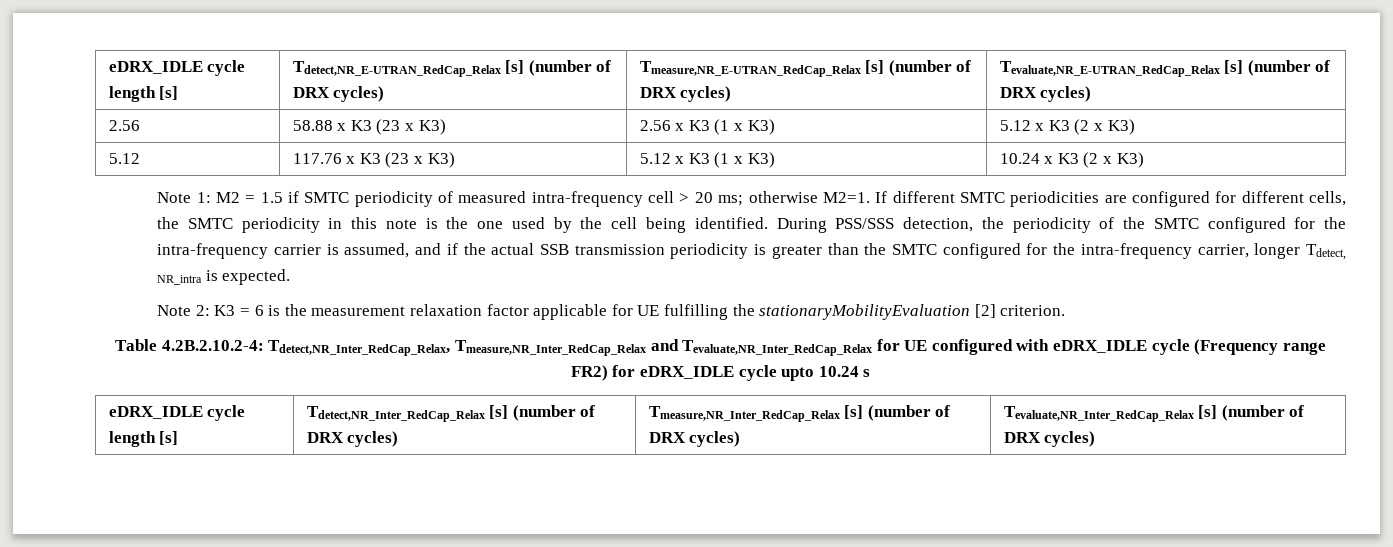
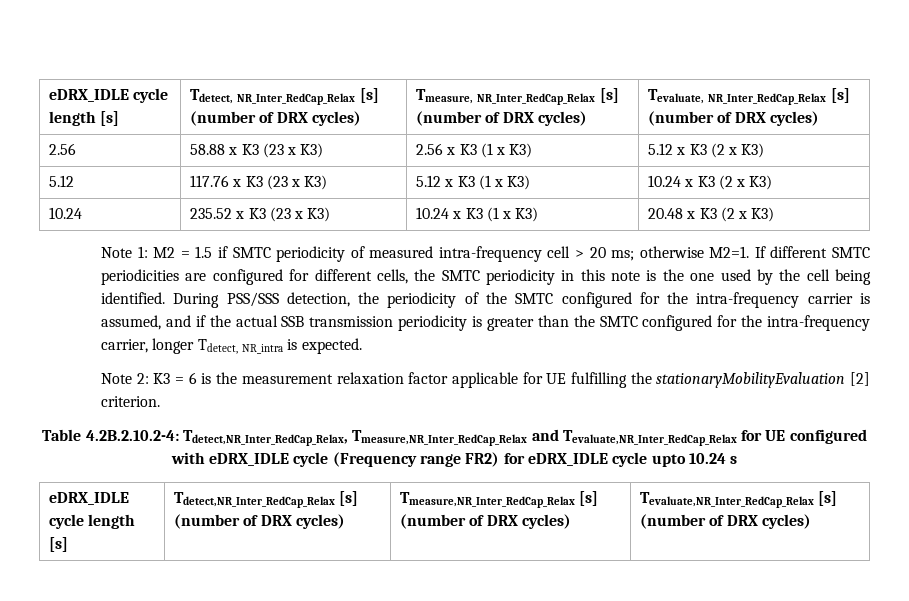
[108,60,246,76] [108,86,179,102] [292,60,612,77] [292,86,385,102] [639,60,972,77] [639,86,732,102] [999,61,1220,77] eDRX_IDLE cycle length [s] | Tdetect,NR_E-UTRAN_RedCap_Relax [s] (number of DRX cycles) | Tmeasure,NR_E-UTRAN_RedCap_Relax [s] (number of DRX cycles) | Tevaluate,NR_E-UTRAN_RedCap_Relax -> [48,88,169,103] [48,111,120,126] [189,88,379,105] [189,111,361,126] [415,88,619,105] [415,111,587,126] [647,89,827,105] eDRX_IDLE cycle length [s] | Tdetect, NR_Inter_RedCap_Relax [s] (number of DRX cycles) | Tmeasure, NR_Inter_RedCap_Relax [s] (number of DRX cycles) | Tevaluate, NR_Inter_RedCap_Relax
(1144, 160) none -> [48,207,82,219] [189,207,331,222] [415,207,539,222] [647,207,775,222] // 10.24 | 235.52 x K3 (23 x K3) | 10.24 x K3 (1 x K3) | 20.48 x K3 (2 x K3)

